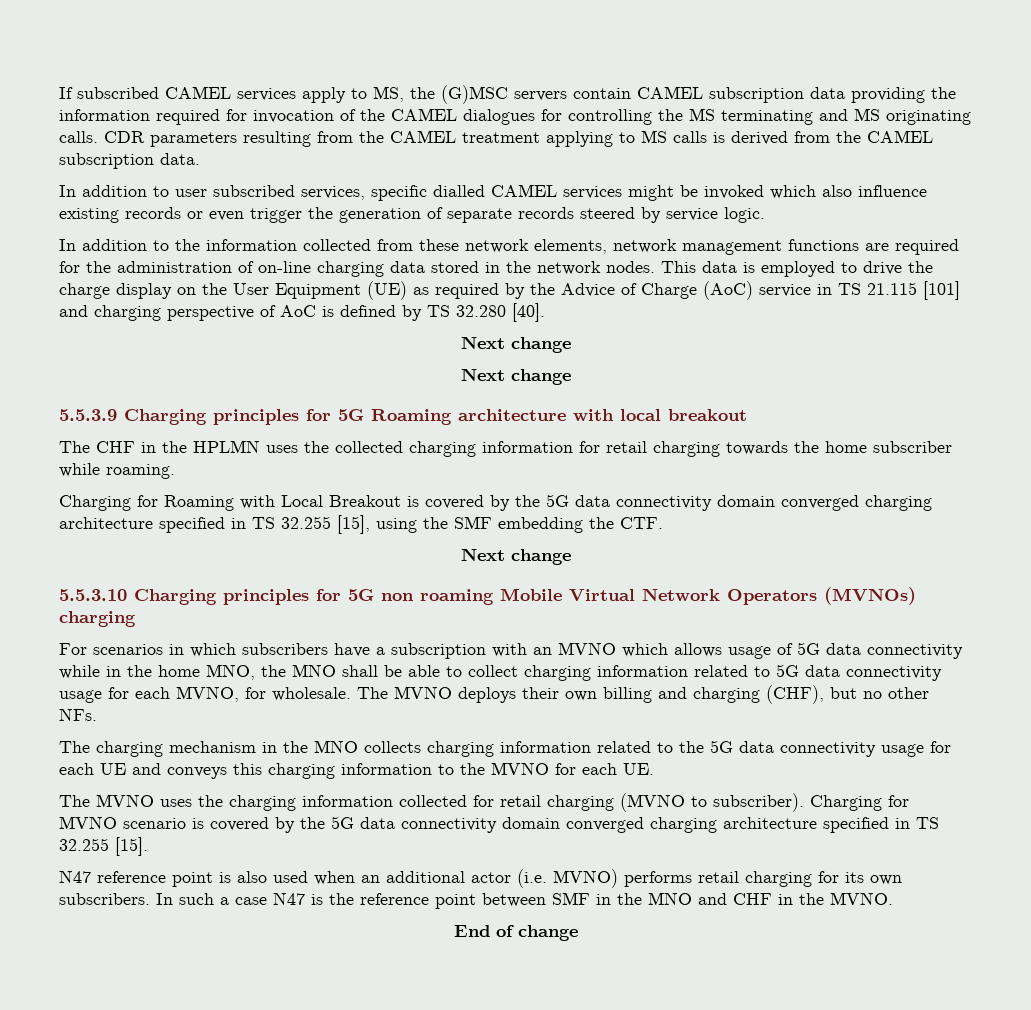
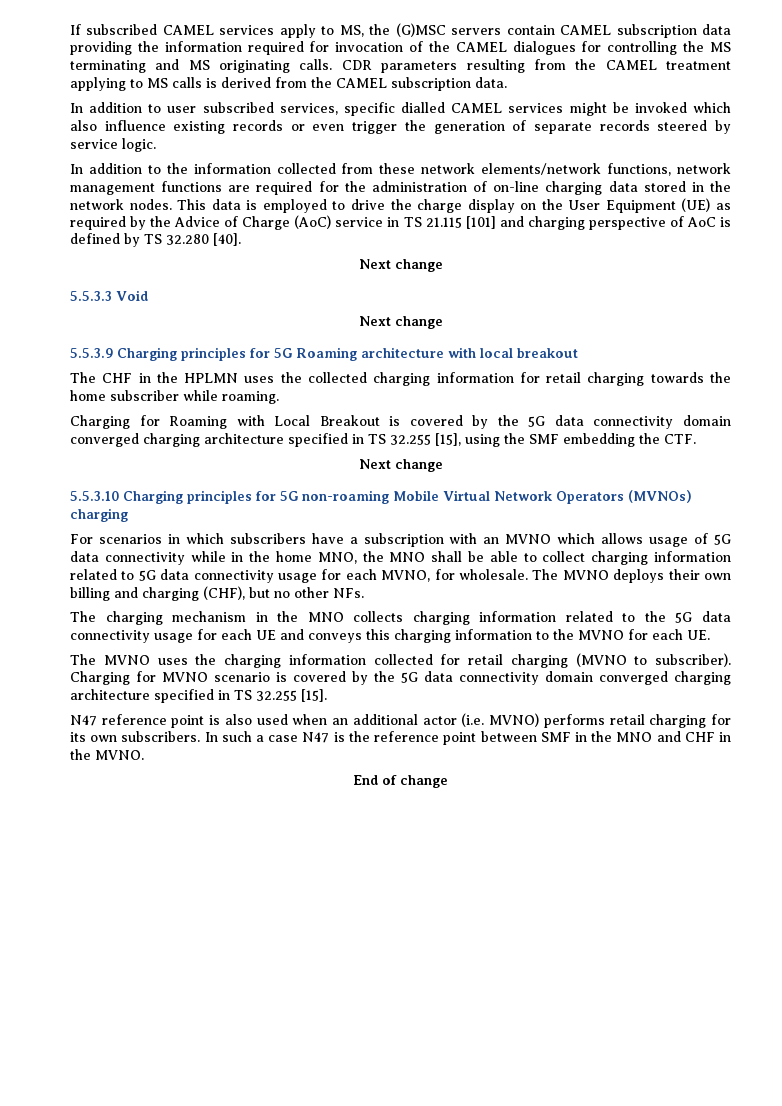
[534,239,607,254] elements, -> [481,163,672,176] elements/network functions,
(571, 345) none -> [70,290,148,301] // 5.5.3.3 Void
[381,589,494,605] non roaming -> [302,490,389,504] non-roaming

